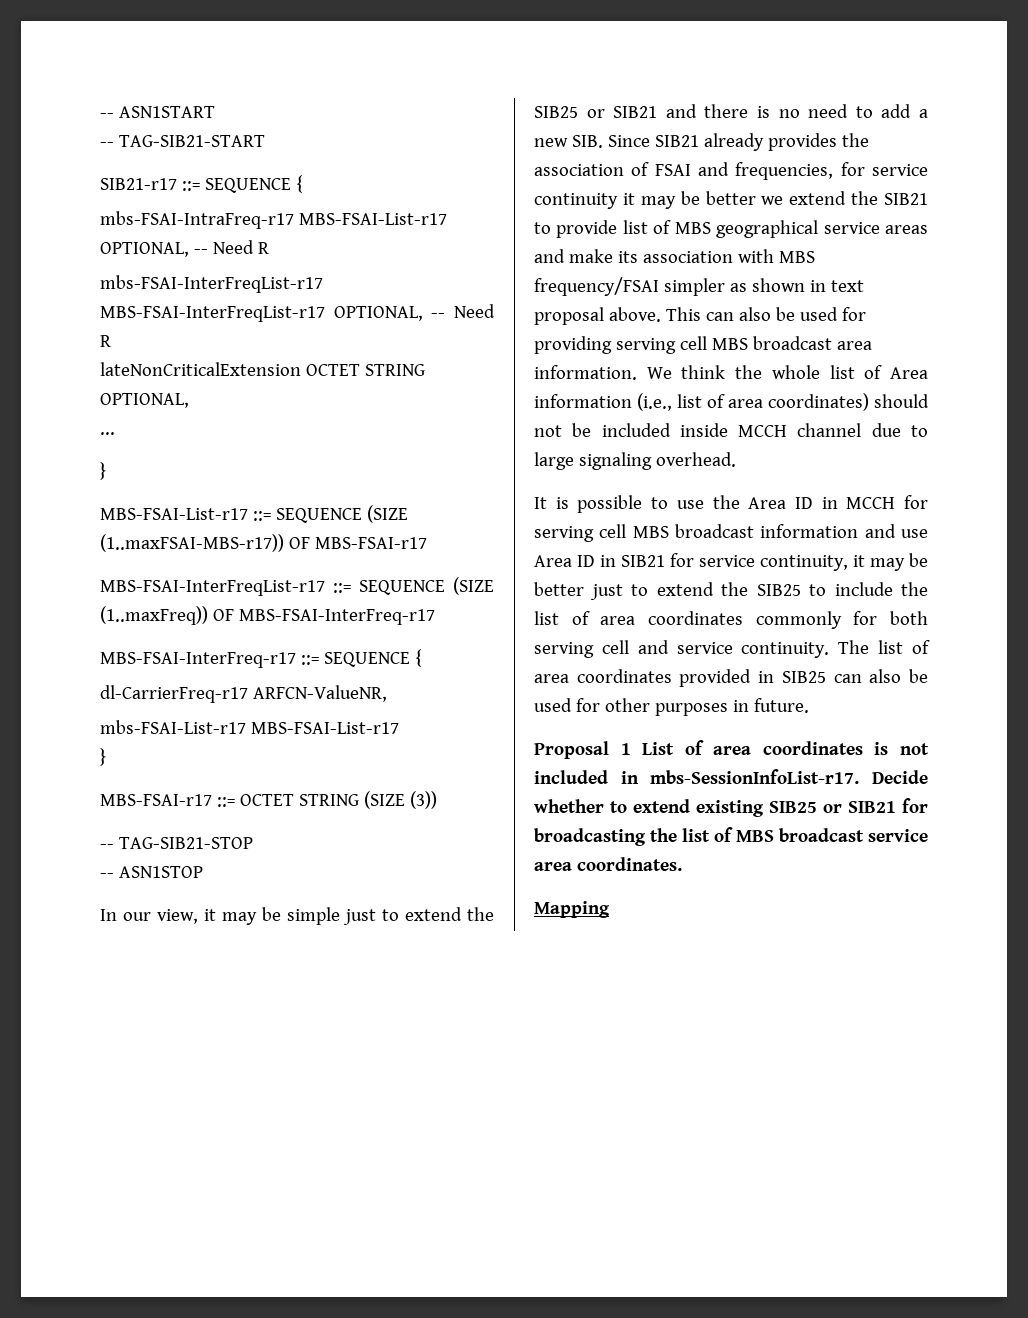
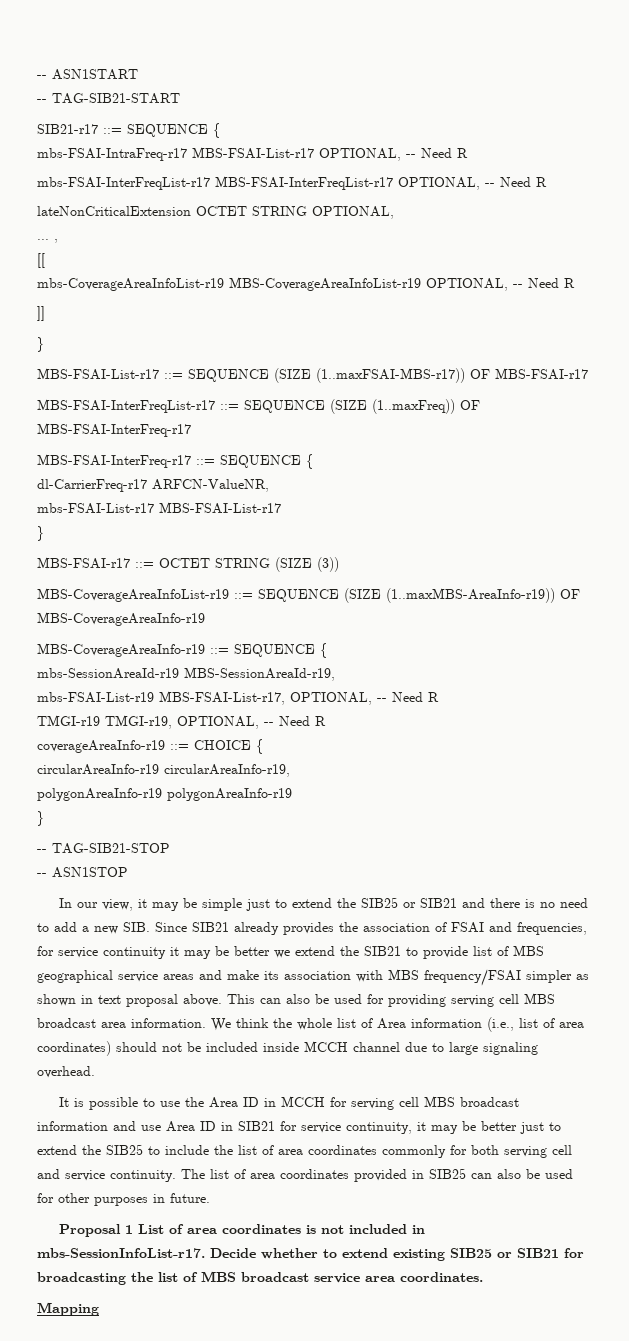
(115, 433) none -> [54,239,58,243] [37,253,45,268] [37,277,575,291] [37,306,45,321] , // [[ // mbs-CoverageAreaInfoList-r19 MBS-CoverageAreaInfoList-r19 OPTIONAL, -- Need R // ]]
(437, 800) none -> [37,588,580,603] [37,612,205,626] [37,643,327,658] [37,667,335,681] [37,691,439,705] [37,715,326,729] [37,739,263,754] [37,764,290,777] [37,788,292,801] [37,811,44,826] // MBS-CoverageAreaInfoList-r19 ::= SEQUENCE (SIZE (1..maxMBS-AreaInfo-r19)) OF MBS-CoverageAreaInfo-r19 // MBS-CoverageAreaInfo-r19 ::= SEQUENCE { // mbs-SessionAreaId-r19 MBS-SessionAreaId-r19, // mbs-FSAI-List-r19 MBS-FSAI-List-r17, OPTIONAL, -- Need R // TMGI-r19 TMGI-r19, OPTIONAL, -- Need R // coverageAreaInfo-r19 ::= CHOICE { // circularAreaInfo-r19 circularAreaInfo-r19, // polygonAreaInfo-r19 polygonAreaInfo-r19 // }

